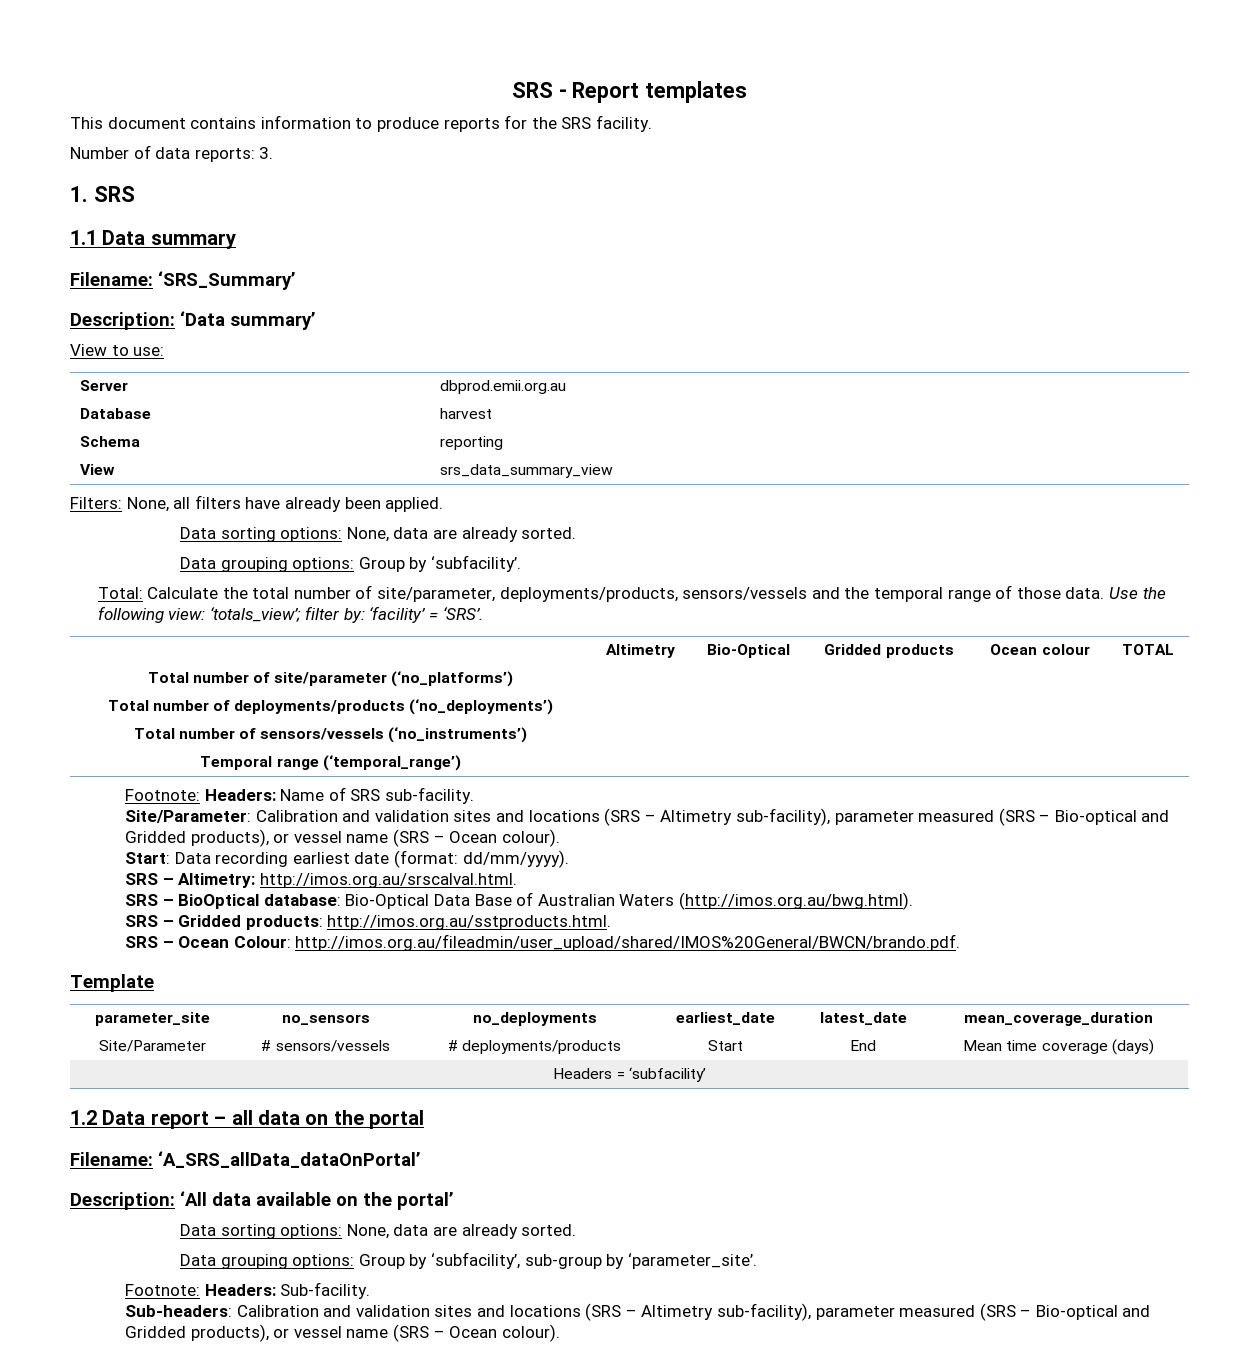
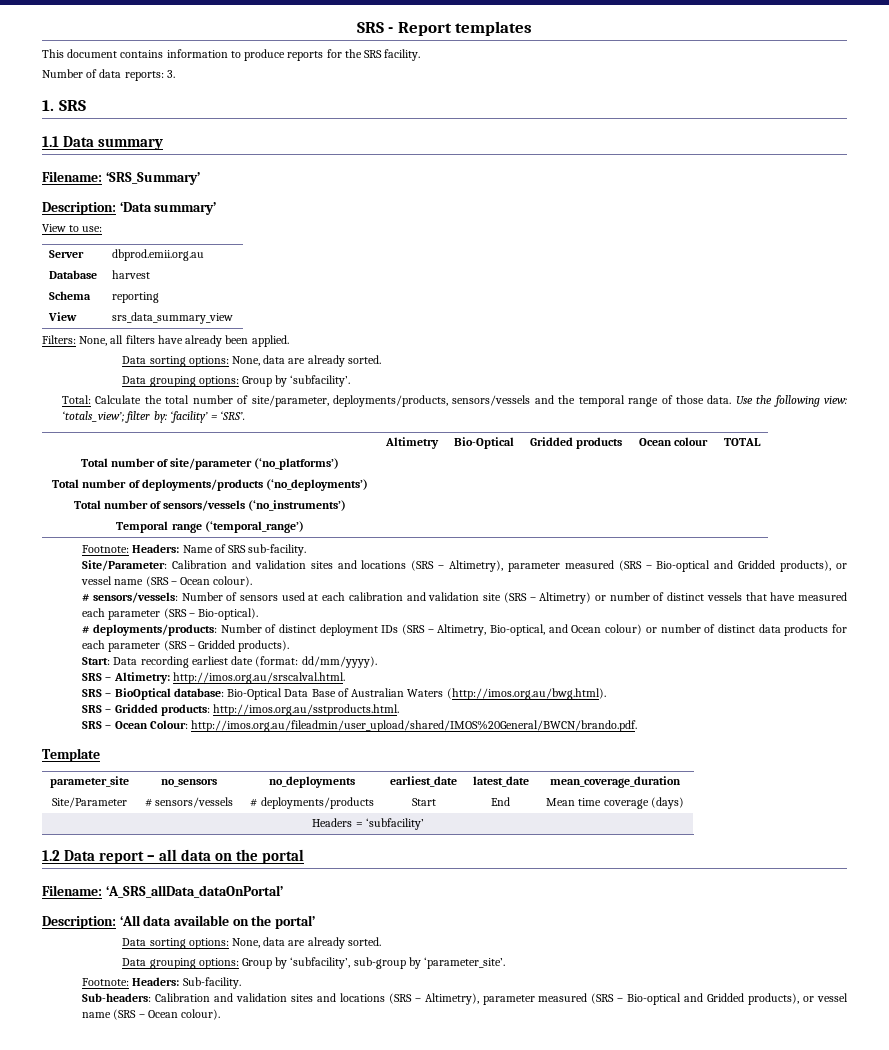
[660,808,830,826] Altimetry sub-facility), -> [449,560,504,572] Altimetry),
(560, 838) none -> [82,592,847,604] [82,608,259,620] [82,624,847,636] [82,640,290,652] // # sensors/vessels: Number of sensors used at each calibration and validation site (SRS – Altimetry) or number of distinct vessels that have measured each parameter (SRS – Bio-optical). // # deployments/products: Number of distinct deployment IDs (SRS – Altimetry, Bio-optical, and Ocean colour) or number of distinct data products for each parameter (SRS – Gridded products).
[641,1303,811,1321] Altimetry sub-facility), -> [424,993,479,1005] Altimetry),

